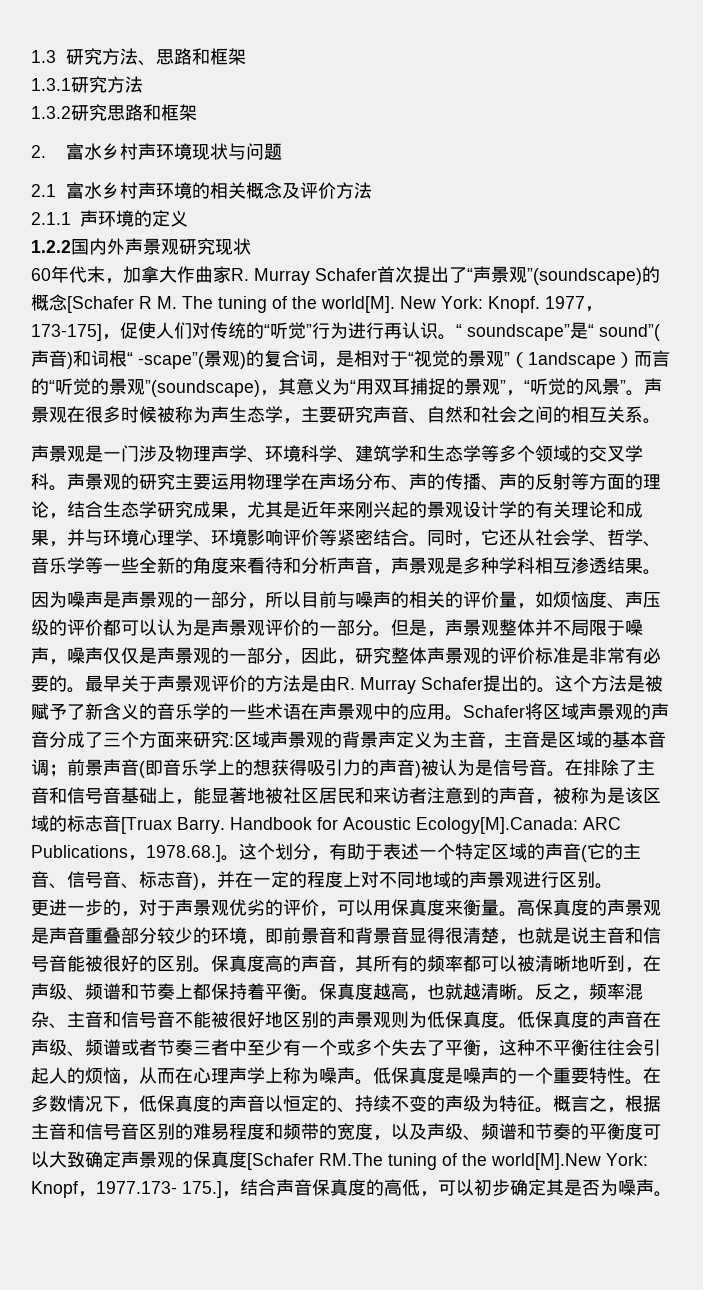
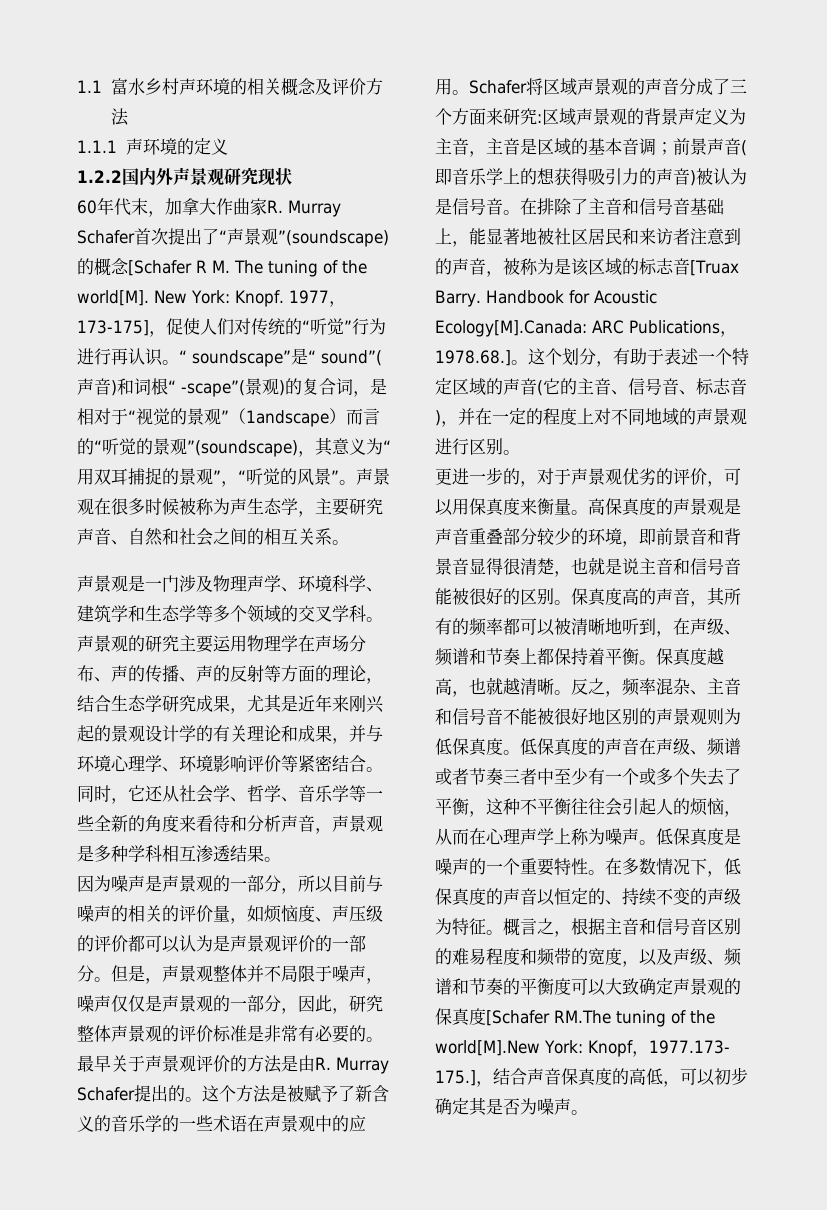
[31,48,246,66] [31,76,143,93] [31,104,197,121] [31,143,282,160] [31,184,56,197] 1.3研究方法、思路和框架 // 1.3.1研究方法 // 1.3.2研究思路和框架 // 2.富水乡村声环境现状与问题 // 2.1 -> [77,80,102,93] 1.1
[31,212,71,225] 2.1.1 -> [77,140,117,153] 1.1.1

